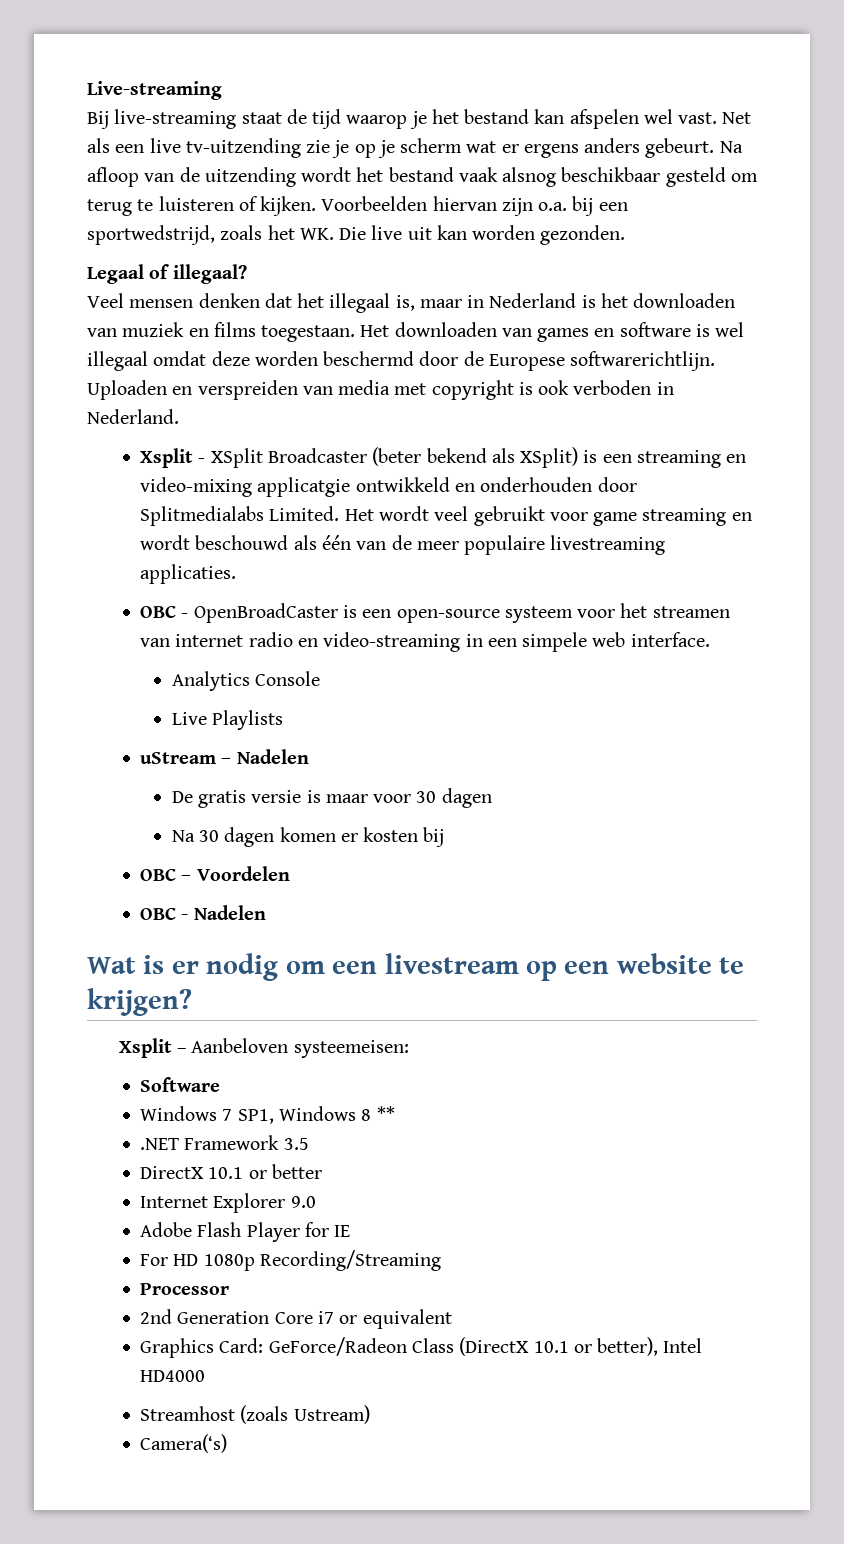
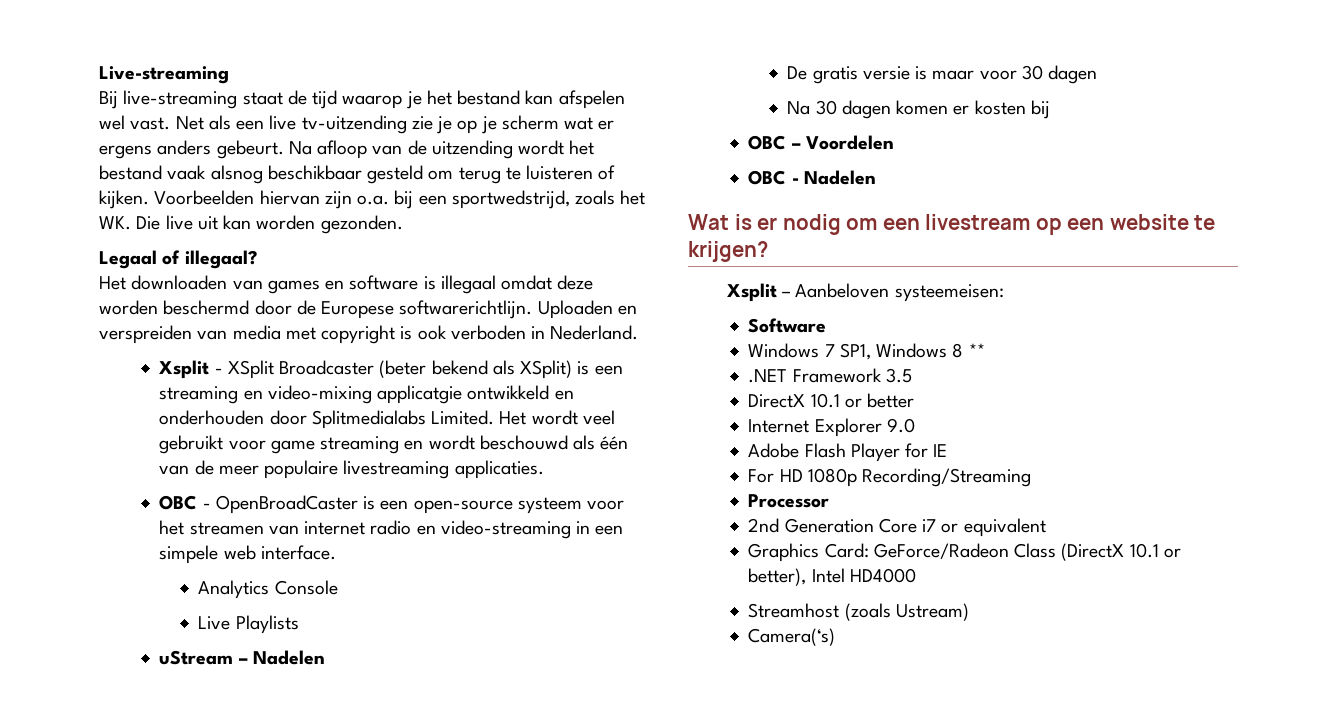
[87,293,736,313] [87,322,356,342] Veel mensen denken dat het illegaal is, maar in Nederland is het downloaden van muziek en films toegestaan. -> (257, 259) none
[715,322,745,337] wel -> (436, 283) none

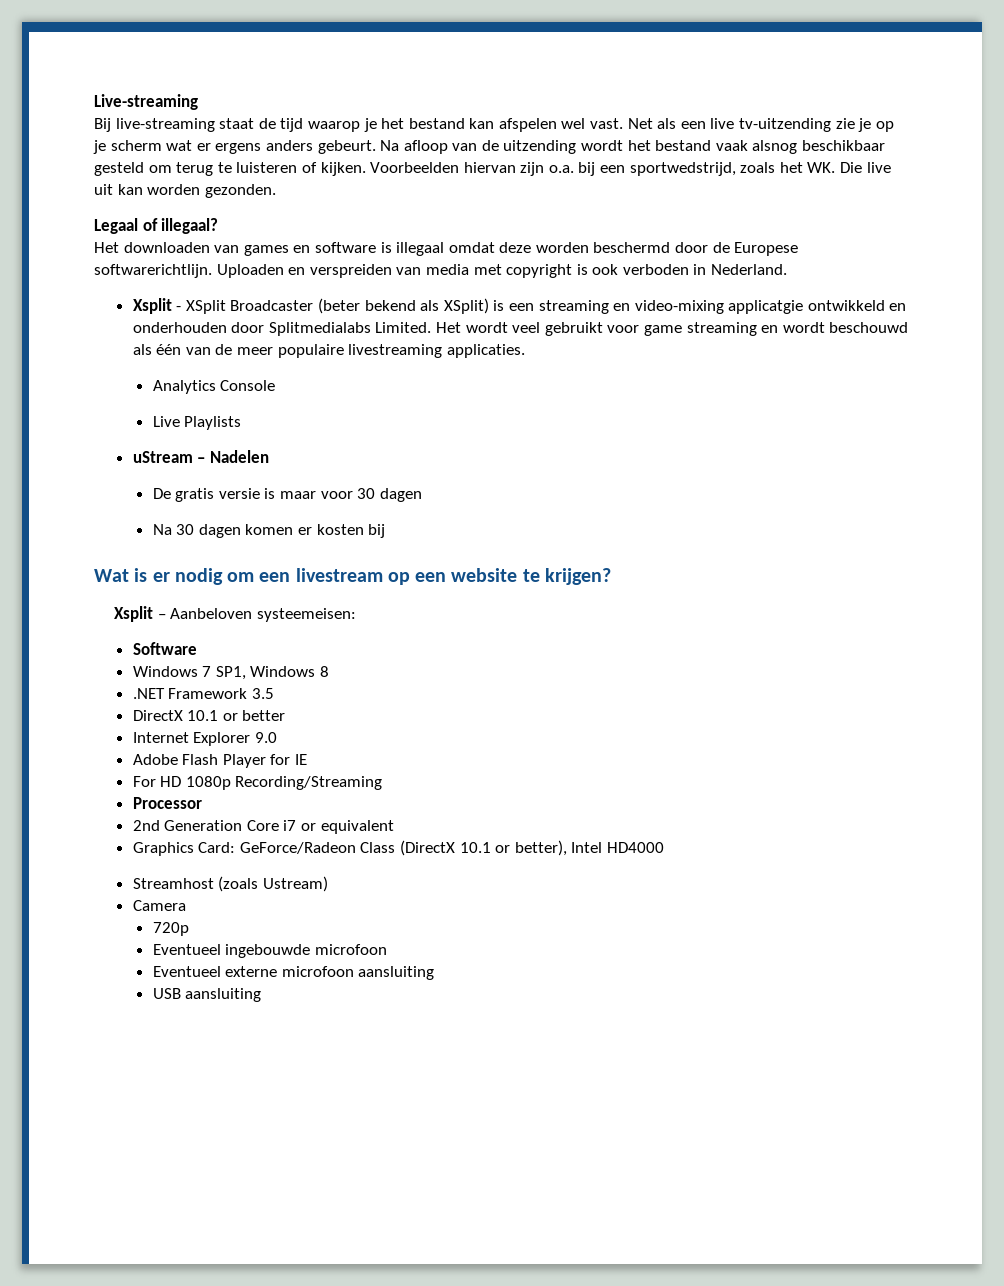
[159,495,625,514] [159,520,624,539] [159,545,336,564] // OBC - OpenBroadCaster is een open-source systeem voor het streamen van internet radio en video-streaming in een simpele web interface. -> (525, 351) none
[748,135,894,150] [748,170,876,185] // OBC – Voordelen // OBC - Nadelen -> (386, 531) none
[968,343,985,357] ** -> (329, 671) none
[748,628,836,646] Camera(‘s) -> [132,900,186,911] [152,922,189,936] [152,944,387,958] [152,966,435,980] [152,988,262,1002] Camera // 720p // Eventueel ingebouwde microfoon // Eventueel externe microfoon aansluiting // USB aansluiting

